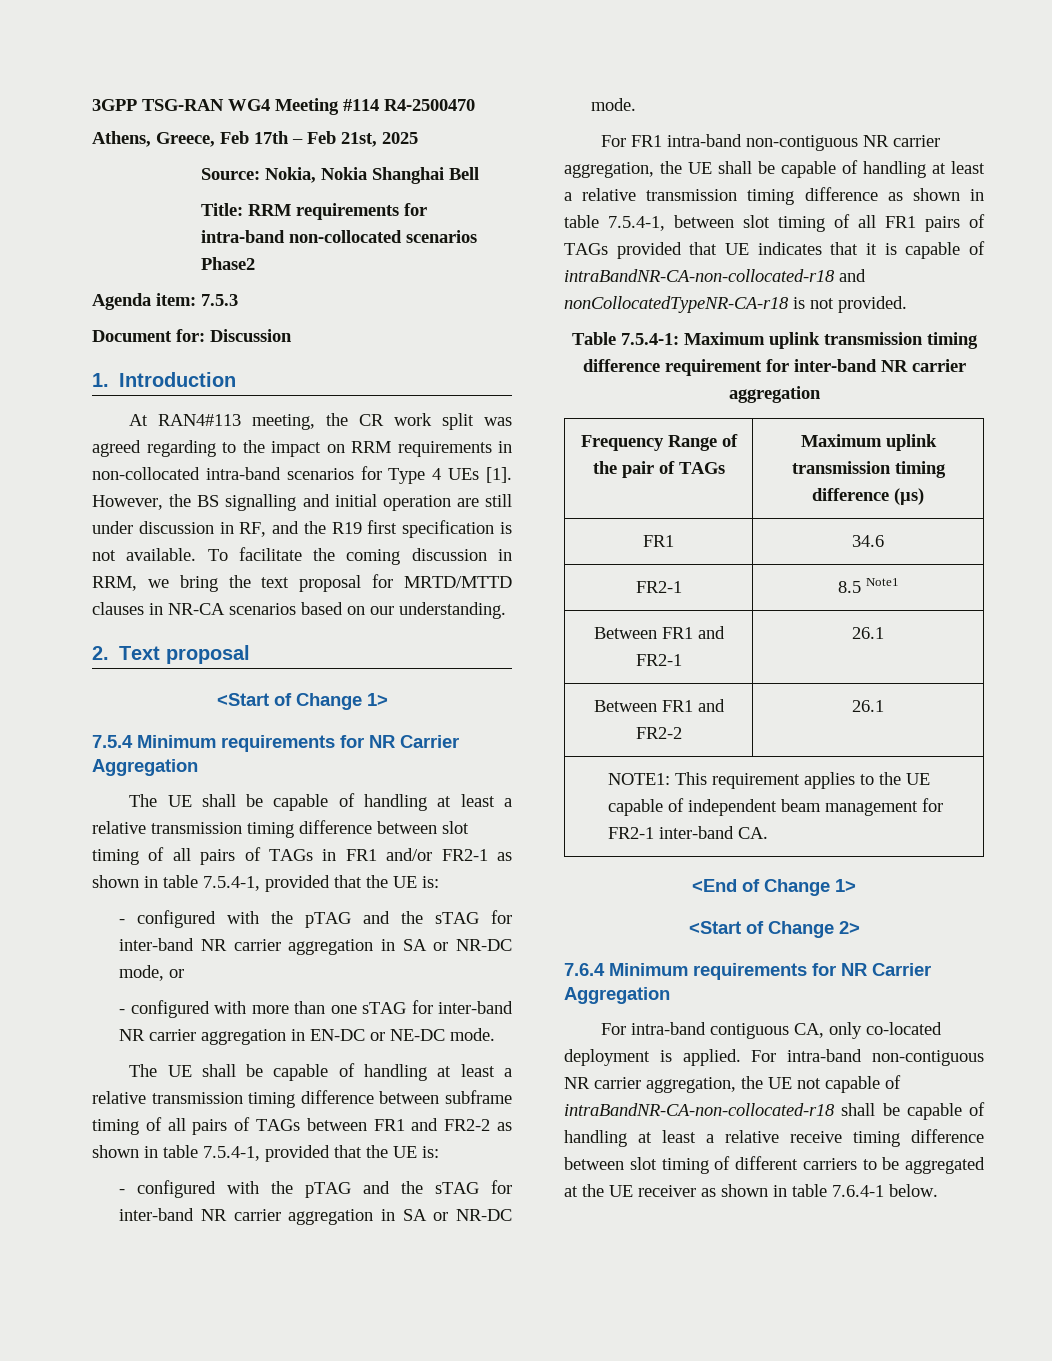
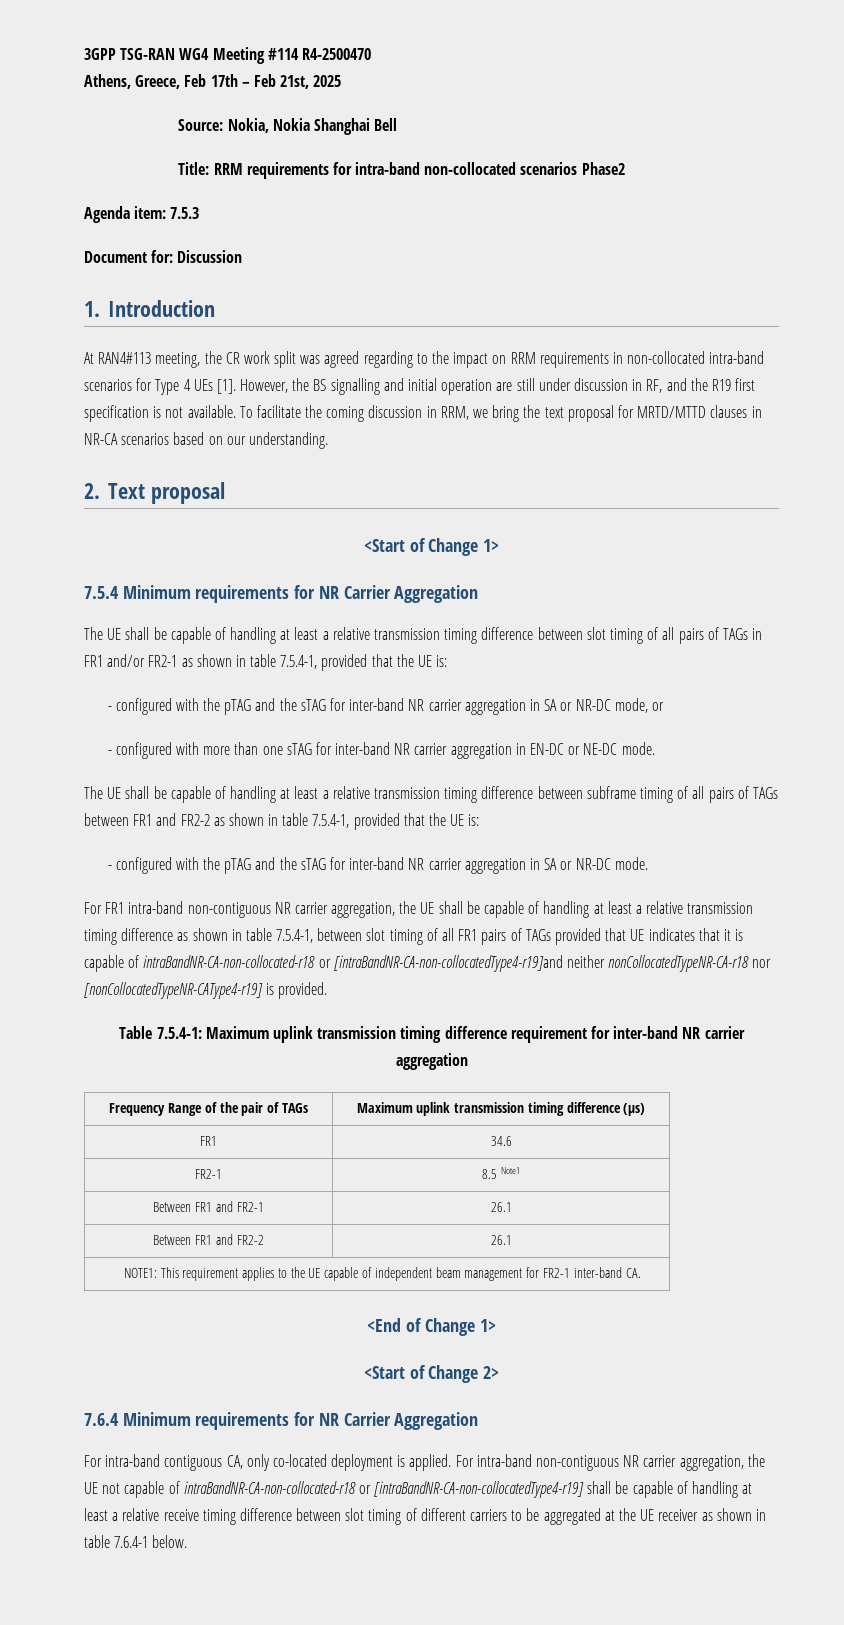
[839,269,866,282] [564,296,834,313] and nonCollocatedTypeNR-CA-r18 is not -> [318,955,772,972] [84,982,275,999] or [intraBandNR-CA-non-collocatedType4-r19]and neither nonCollocatedTypeNR-CA-r18 nor [nonCollocatedTypeNR-CAType4-r19] is
(835, 1109) none -> [358,1481,585,1498] or [intraBandNR-CA-non-collocatedType4-r19]

